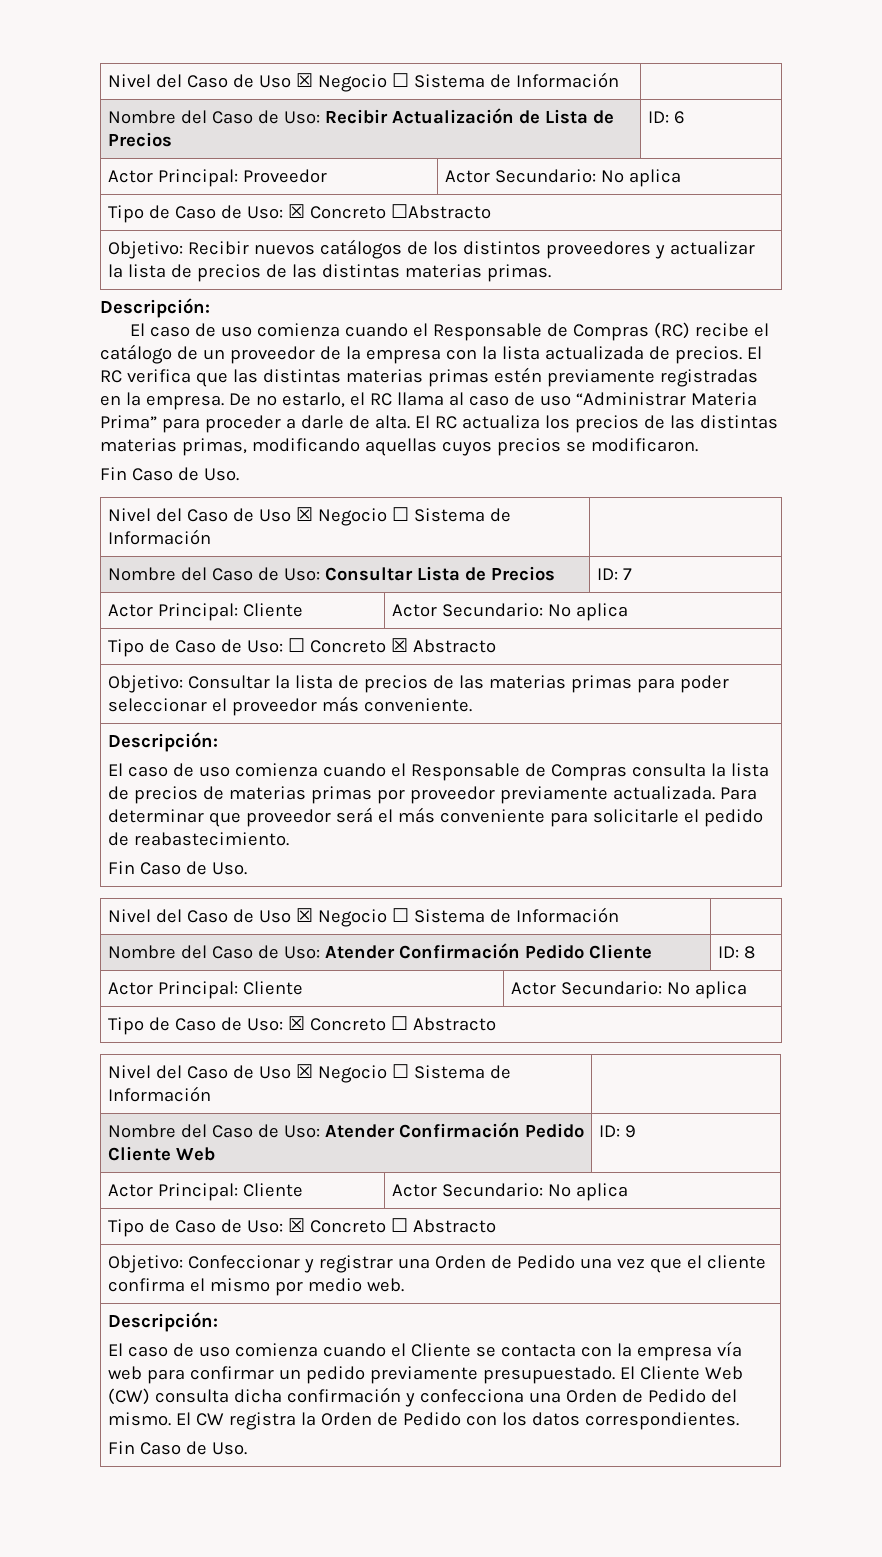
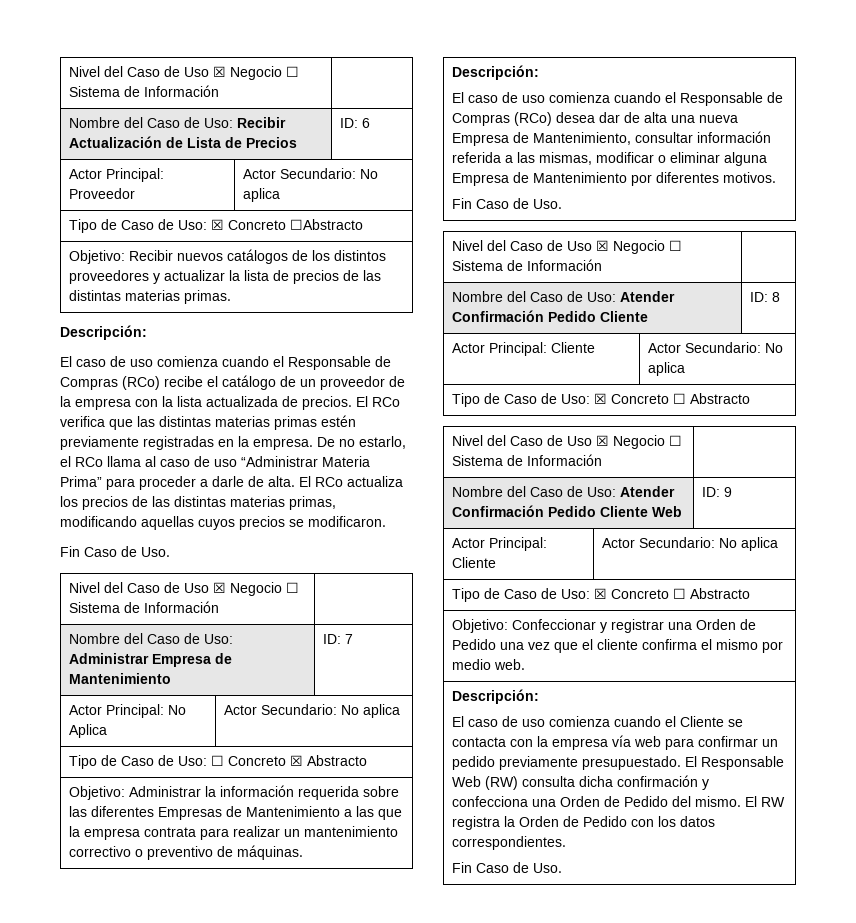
[653,322,690,339] (RC) -> [122,376,160,390] (RCo)
[100,370,122,383] RC -> [372,397,400,407] RCo
[369,393,392,406] RC -> [75,457,103,467] RCo
[434,416,457,429] RC -> [315,477,343,487] RCo
[324,566,555,581] Consultar Lista de Precios -> [68,653,232,667] [68,673,171,684] Administrar Empresa de Mantenimiento
[242,603,303,617] Cliente -> [167,705,186,715] [68,724,107,738] No Aplica
[187,675,729,693] [107,696,472,716] Consultar la lista de precios de las materias primas para poder seleccionar el proveedor más conveniente. -> [128,785,399,800] [68,806,402,820] [68,826,398,840] [68,845,303,860] Administrar la información requerida sobre las diferentes Empresas de Mantenimiento a las que la empresa contrata para realizar un mantenimiento correctivo o preventivo de máquinas.
[631,763,769,777] [107,786,757,804] [107,807,763,827] [107,832,289,846] consulta la lista de precios de materias primas por proveedor previamente actualizada. Para determinar que proveedor será el más conveniente para solicitarle el pedido de reabastecimiento. -> [513,112,738,126] [451,131,771,146] [451,152,767,166] [451,172,776,186] (RCo) desea dar de alta una nueva Empresa de Mantenimiento, consultar información referida a las mismas, modificar o eliminar alguna Empresa de Mantenimiento por diferentes motivos.
[639,1366,743,1380] [107,1388,150,1405] Cliente Web (CW) -> [700,756,784,770] [451,776,518,790] Responsable Web (RW)
[195,1413,224,1426] CW -> [760,797,785,807] RW

